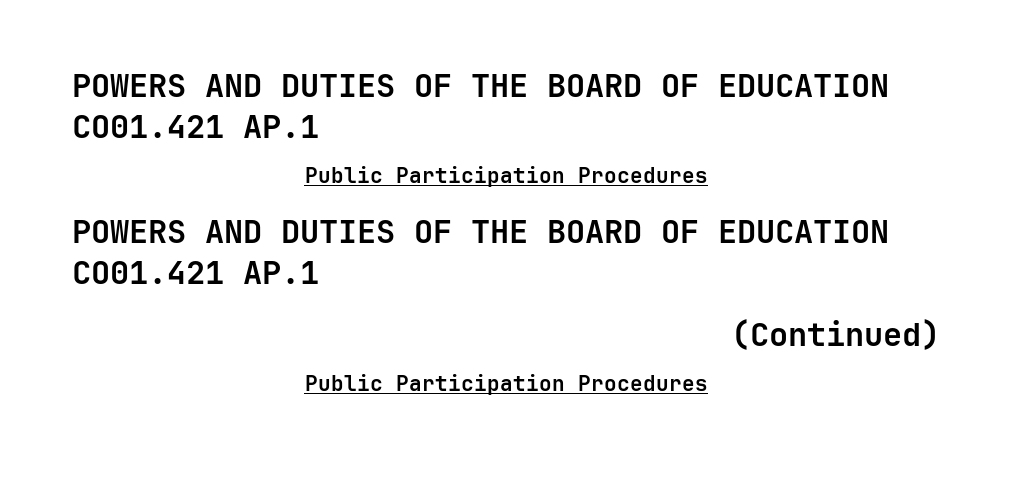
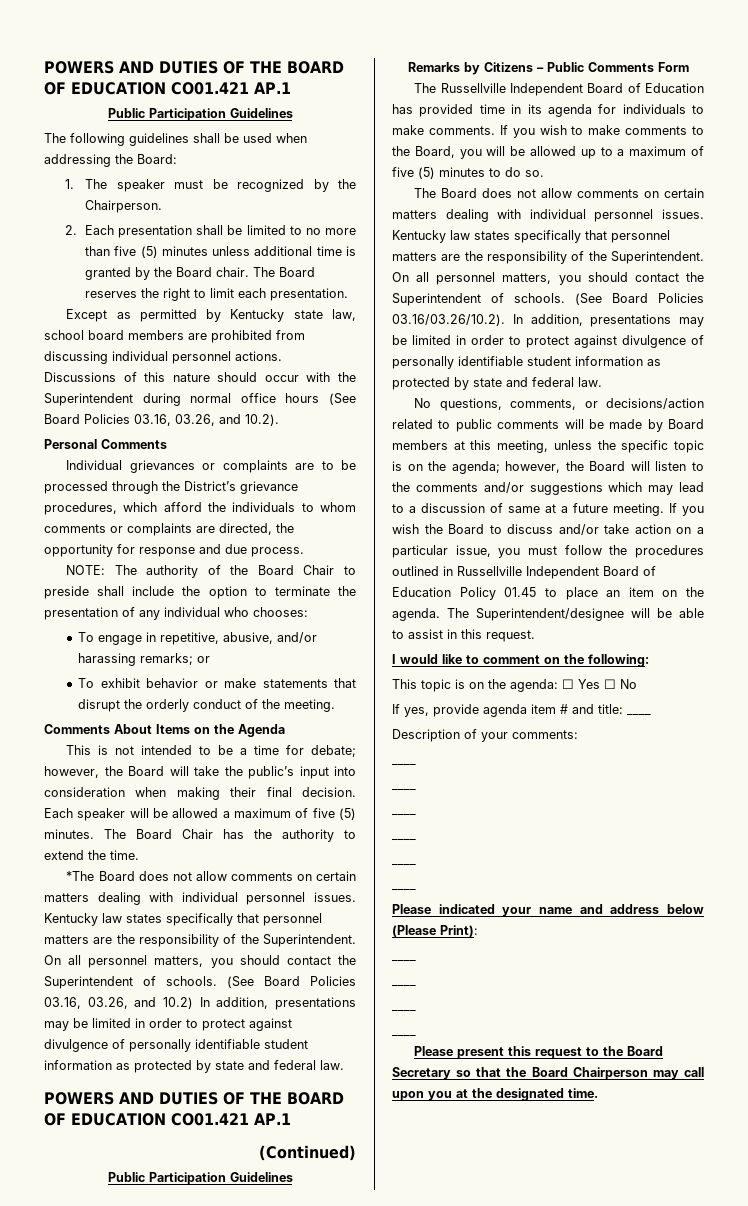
[577,167,708,183] Procedures -> [229,108,293,118] [44,133,307,146] [44,154,177,167] [64,179,356,192] [85,200,163,213] [64,225,356,238] [85,246,356,258] [85,267,316,280] [85,288,349,301] [66,309,357,322] [44,330,305,343] [44,351,282,364] [44,372,356,382] [44,393,356,406] [44,414,279,426] [44,439,167,449] [66,460,356,473] [44,481,298,494] [44,502,356,515] [44,523,294,536] [44,544,304,557] [66,565,356,578] [44,586,356,599] [44,607,308,620] [78,632,318,645] [78,653,211,666] [78,678,356,688] [78,699,336,712] [44,724,285,737] [66,745,356,757] [44,766,356,779] [44,787,356,800] [44,808,356,821] [44,829,356,842] [44,850,139,860] [66,871,356,881] [44,892,356,905] [44,913,322,926] [44,934,356,947] [44,955,356,968] [44,976,356,989] [44,997,356,1010] [44,1018,292,1031] [44,1039,308,1052] [44,1060,344,1073] Guidelines // The following guidelines shall be used when addressing the Board: // 1. The speaker must be recognized by the Chairperson. // 2. Each presentation shall be limited to no more than five (5) minutes unless additional time is granted by the Board chair. The Board reserves the right to limit each presentation. // Except as permitted by Kentucky state law, school board members are prohibited from discussing individual personnel actions. Discussions of this nature should occur with the Superintendent during normal office hours (See Board Policies 03.16, 03.26, and 10.2). // Personal Comments // Individual grievances or complaints are to be processed through the District’s grievance procedures, which afford the individuals to whom comments or complaints are directed, the opportunity for response and due process. // NOTE: The authority of the Board Chair to preside shall include the option to terminate the presentation of any individual who chooses: // To engage in repetitive, abusive, and/or harassing remarks; or // To exhibit behavior or make statements that disrupt the orderly conduct of the meeting. // Comments About Items on the Agenda // This is not intended to be a time for debate; however, the Board will take the public’s input into consideration when making their final decision. Each speaker will be allowed a maximum of five (5) minutes. The Board Chair has the authority to extend the time. // *The Board does not allow comments on certain matters dealing with individual personnel issues. Kentucky law states specifically that personnel matters are the responsibility of the Superintendent. On all personnel matters, you should contact the Superintendent of schools. (See Board Policies 03.16, 03.26, and 10.2) In addition, presentations may be limited in order to protect against divulgence of personally identifiable student information as protected by state and federal law.
[577,375,708,391] Procedures -> [229,1172,293,1182] [407,62,689,75] [414,83,704,96] [392,104,704,117] [392,125,704,138] [392,146,704,159] [392,167,544,179] [414,188,704,198] [392,209,704,222] [392,230,670,243] [392,251,704,264] [392,272,704,285] [392,293,704,306] [392,314,704,327] [392,335,704,348] [392,356,661,369] [392,377,602,390] [414,398,704,411] [392,419,704,432] [392,440,704,453] [392,461,704,474] [392,482,704,495] [392,503,704,516] [392,524,704,535] [392,545,704,558] [392,566,656,579] [392,587,704,600] [392,608,704,621] [392,629,535,642] [392,654,649,667] [392,679,637,692] [392,704,623,717] [627,714,651,716] [392,729,578,742] [392,764,416,766] [392,789,416,791] [392,814,416,816] [392,839,416,841] [392,864,416,866] [392,889,416,891] [392,904,704,917] [392,925,478,937] [392,960,416,962] [392,985,416,987] [392,1010,416,1012] [392,1035,416,1037] [414,1046,664,1059] [392,1067,704,1080] [392,1088,598,1101] Guidelines // Remarks by Citizens – Public Comments Form // The Russellville Independent Board of Education has provided time in its agenda for individuals to make comments. If you wish to make comments to the Board, you will be allowed up to a maximum of five (5) minutes to do so. // The Board does not allow comments on certain matters dealing with individual personnel issues. Kentucky law states specifically that personnel matters are the responsibility of the Superintendent. On all personnel matters, you should contact the Superintendent of schools. (See Board Policies 03.16/03.26/10.2). In addition, presentations may be limited in order to protect against divulgence of personally identifiable student information as protected by state and federal law. // No questions, comments, or decisions/action related to public comments will be made by Board members at this meeting, unless the specific topic is on the agenda; however, the Board will listen to the comments and/or suggestions which may lead to a discussion of same at a future meeting. If you wish the Board to discuss and/or take action on a particular issue, you must follow the procedures outlined in Russellville Independent Board of Education Policy 01.45 to place an item on the agenda. The Superintendent/designee will be able to assist in this request. // I would like to comment on the following: // This topic is on the agenda: ☐ Yes ☐ No // If yes, provide agenda item # and title: ____ // Description of your comments: // ____ // ____ // ____ // ____ // ____ // ____ // Please indicated your name and address below (Please Print): // ____ // ____ // ____ // ____ // Please present this request to the Board Secretary so that the Board Chairperson may call upon you at the designated time.

